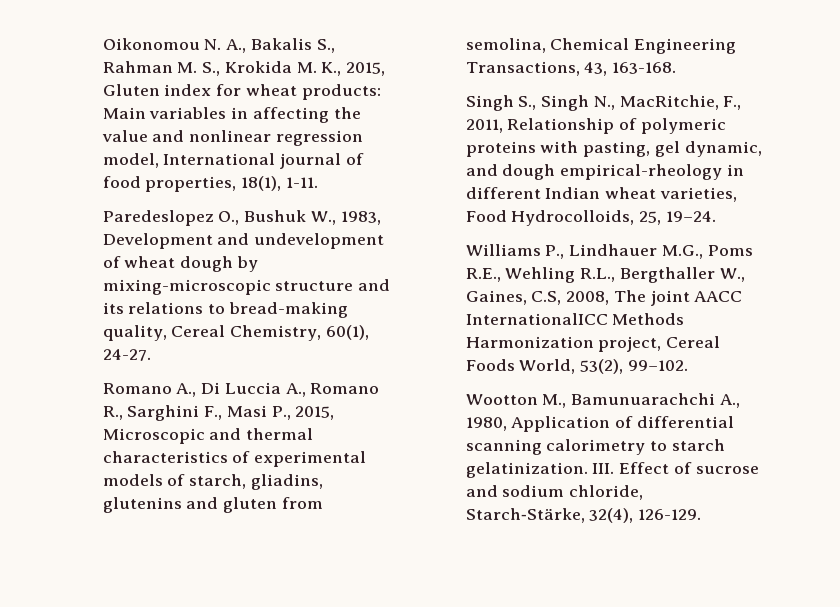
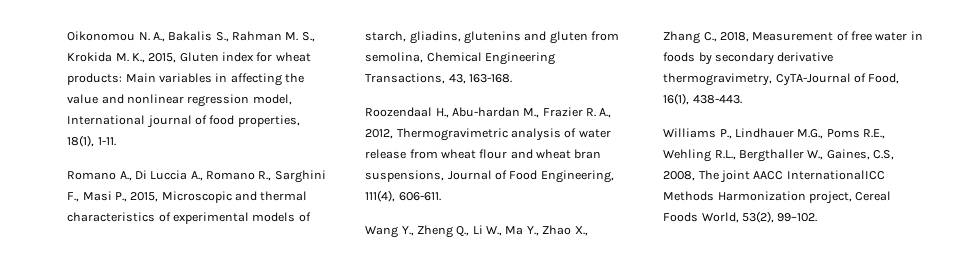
[102,210,381,226] [102,233,385,249] [102,256,258,272] [102,279,391,295] [102,302,348,318] [102,325,369,341] [102,349,151,361] // Paredeslopez O., Bushuk W., 1983, Development and undevelopment of wheat dough by mixing-microscopic structure and its relations to bread-making quality, Cereal Chemistry, 60(1), 24-27. -> (116, 141) none
[465,95,742,111] [465,118,726,134] [465,141,762,157] [465,164,744,180] [465,187,737,202] [465,210,716,226] Singh S., Singh N., MacRitchie, F., 2011, Relationship of polymeric proteins with pasting, gel dynamic, and dough empirical-rheology in different Indian wheat varieties, Food Hydrocolloids, 25, 19–24. -> [365,107,612,118] [365,128,611,141] [365,149,602,159] [365,170,614,183] [365,190,441,202] [365,225,588,238] [663,31,923,44] [663,52,834,65] [663,73,900,86] [663,93,742,105] Roozendaal H., Abu-hardan M., Frazier R. A., 2012, Thermogravimetric analysis of water release from wheat flour and wheat bran suspensions, Journal of Food Engineering, 111(4), 606-611. // Wang Y., Zheng Q., Li W., Ma Y., Zhao X., Zhang C., 2018, Measurement of free water in foods by secondary derivative thermogravimetry, CyTA-Journal of Food, 16(1), 438-443.
[465,393,740,408] [465,416,734,432] [465,439,725,455] [465,462,759,478] [465,485,644,500] [465,508,702,523] // Wootton M., Bamunuarachchi A., 1980, Application of differential scanning calorimetry to starch gelatinization. III. Effect of sucrose and sodium chloride, Starch‐Stärke, 32(4), 126-129. -> (818, 217) none

